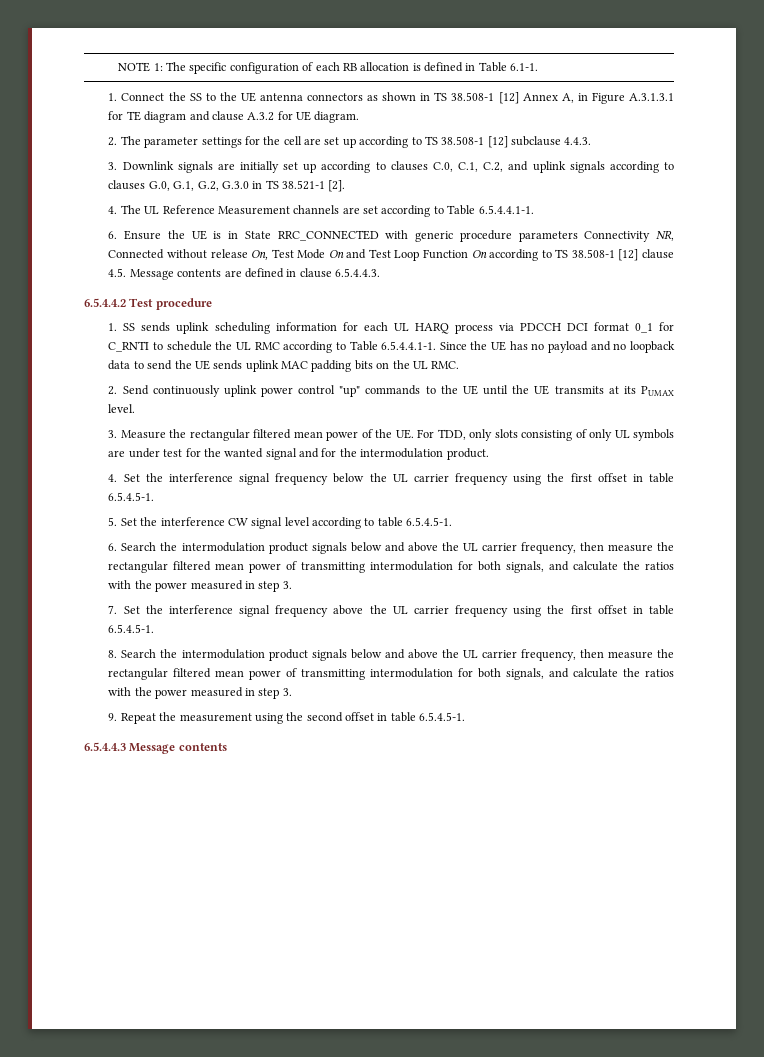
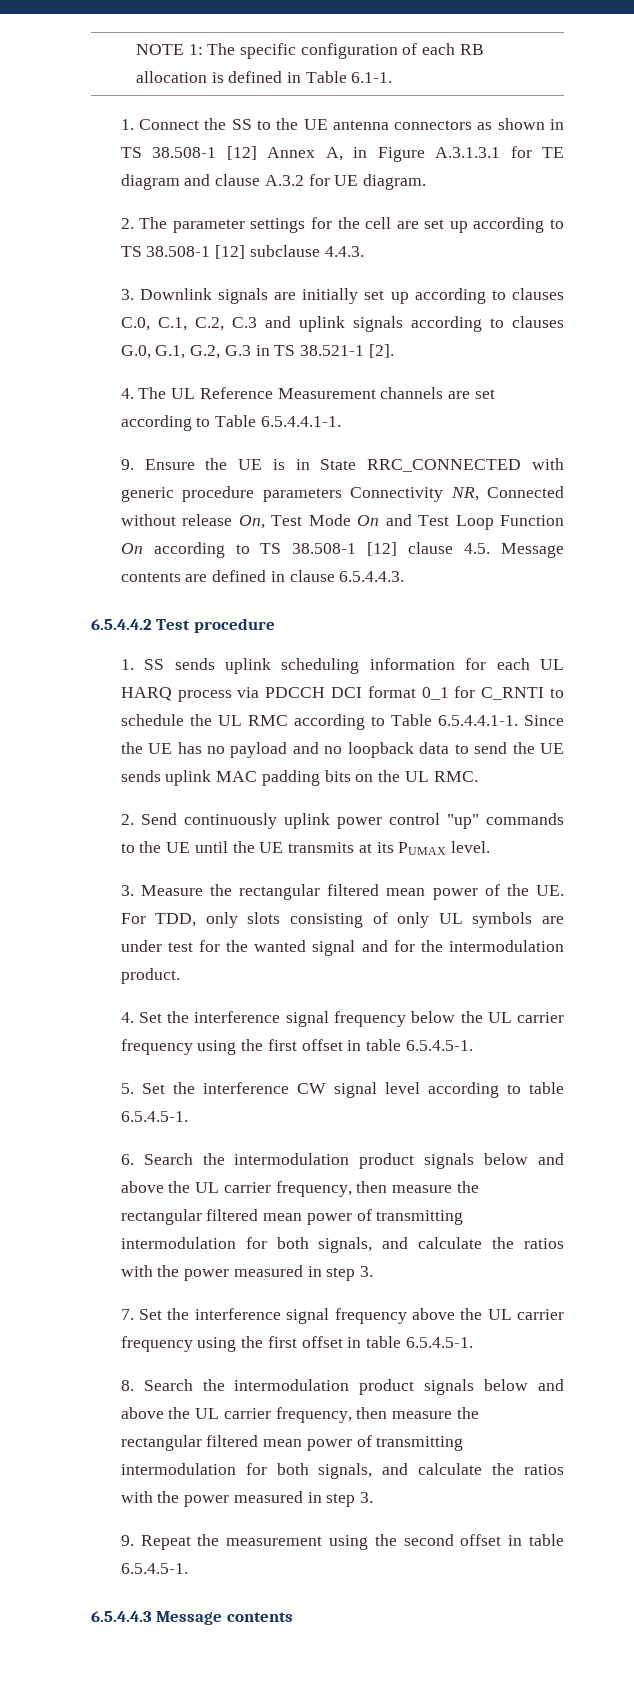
(504, 167) none -> [231,317,257,328] C.3
[221,181,249,189] G.3.0 -> [224,345,251,356] G.3
[108,231,118,239] 6. -> [120,459,134,470] 9.

